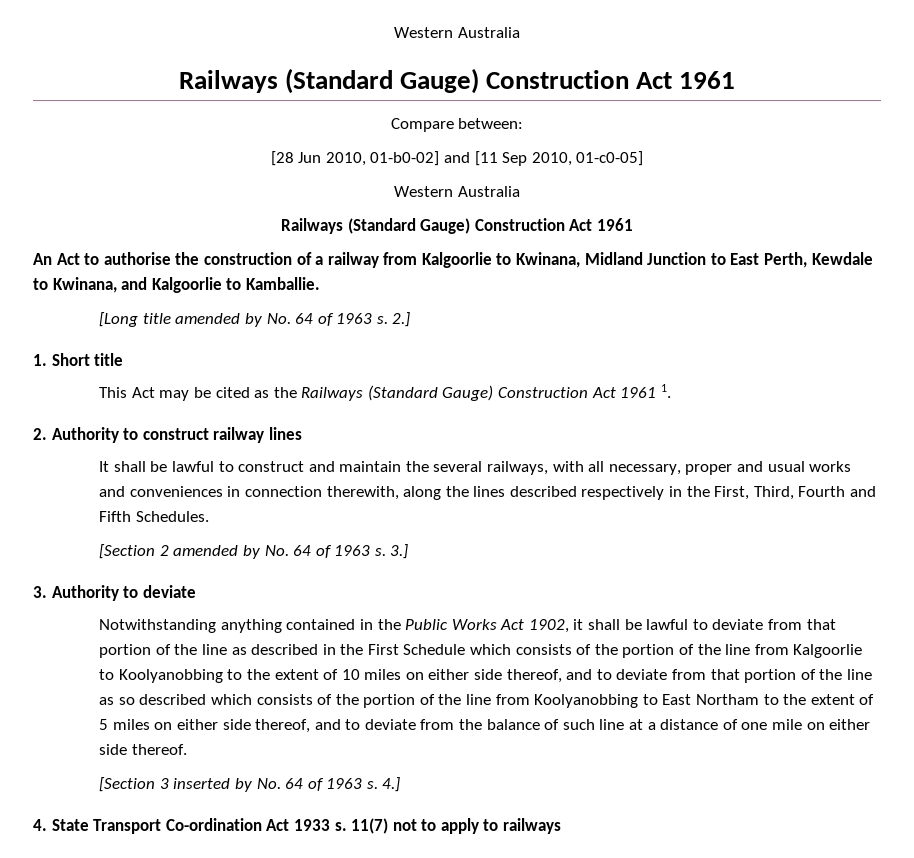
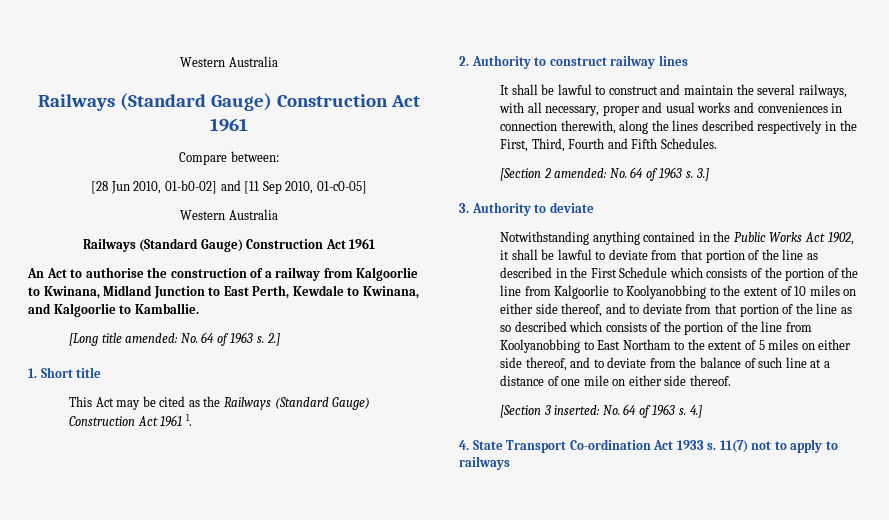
[175,313,262,327] amended by -> [125,333,179,343] amended:
[173,545,260,559] amended by -> [554,168,608,178] amended:
[173,778,252,792] inserted by -> [554,405,601,415] inserted:

